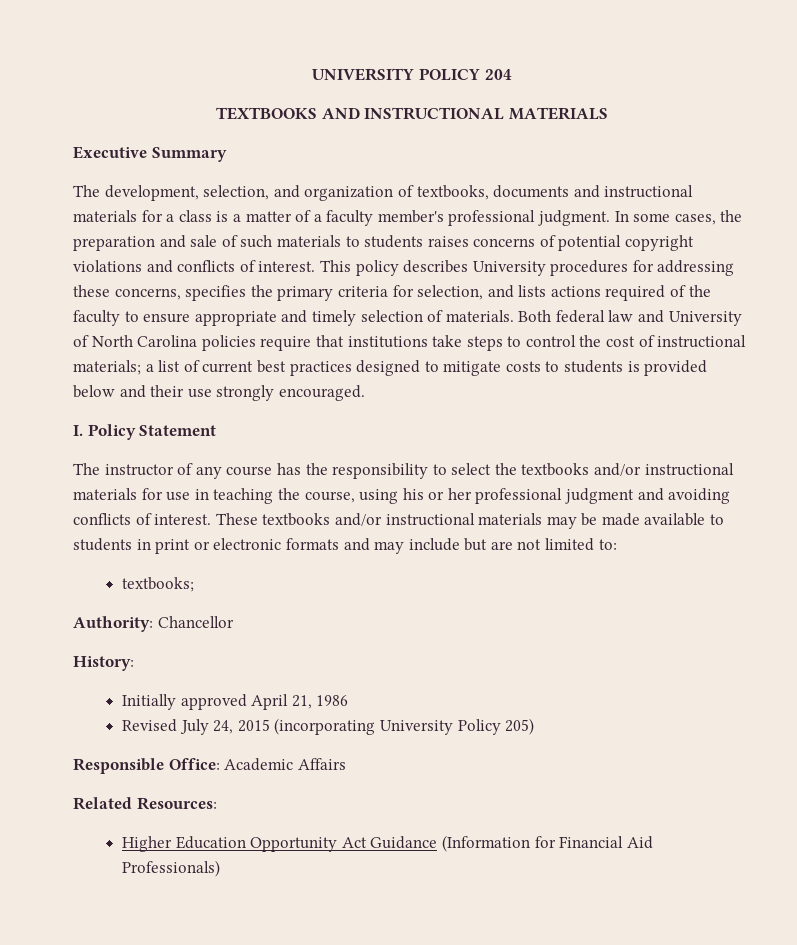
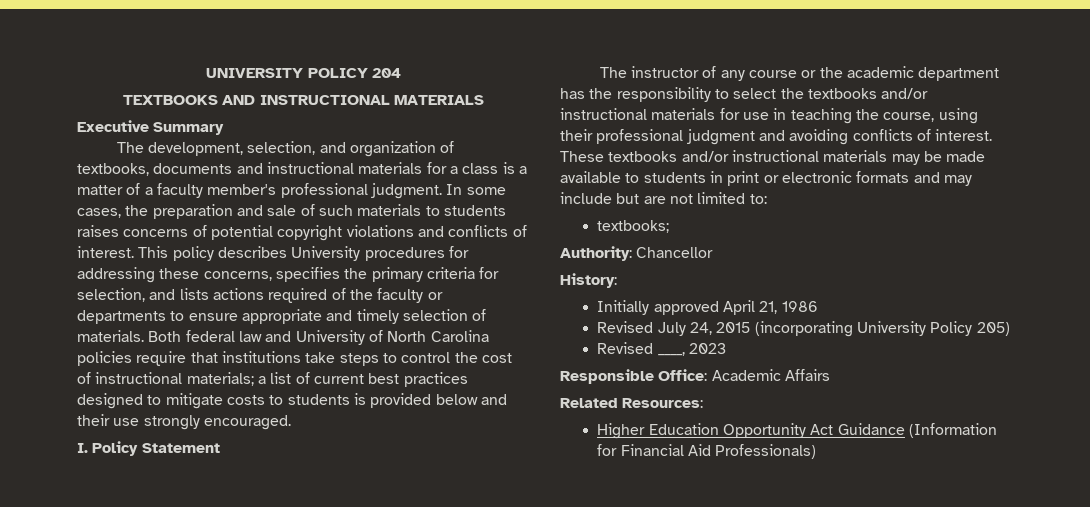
(120, 318) none -> [427,292,443,300] [77,310,166,324] or departments
(273, 471) none -> [801,66,1000,81] or the academic department
[402,488,472,500] his or her -> [560,129,593,141] their
(535, 726) none -> [597,342,727,356] // Revised ____, 2023

